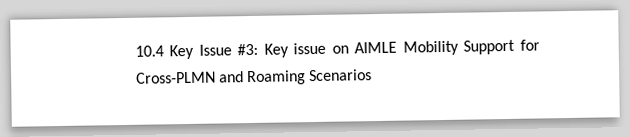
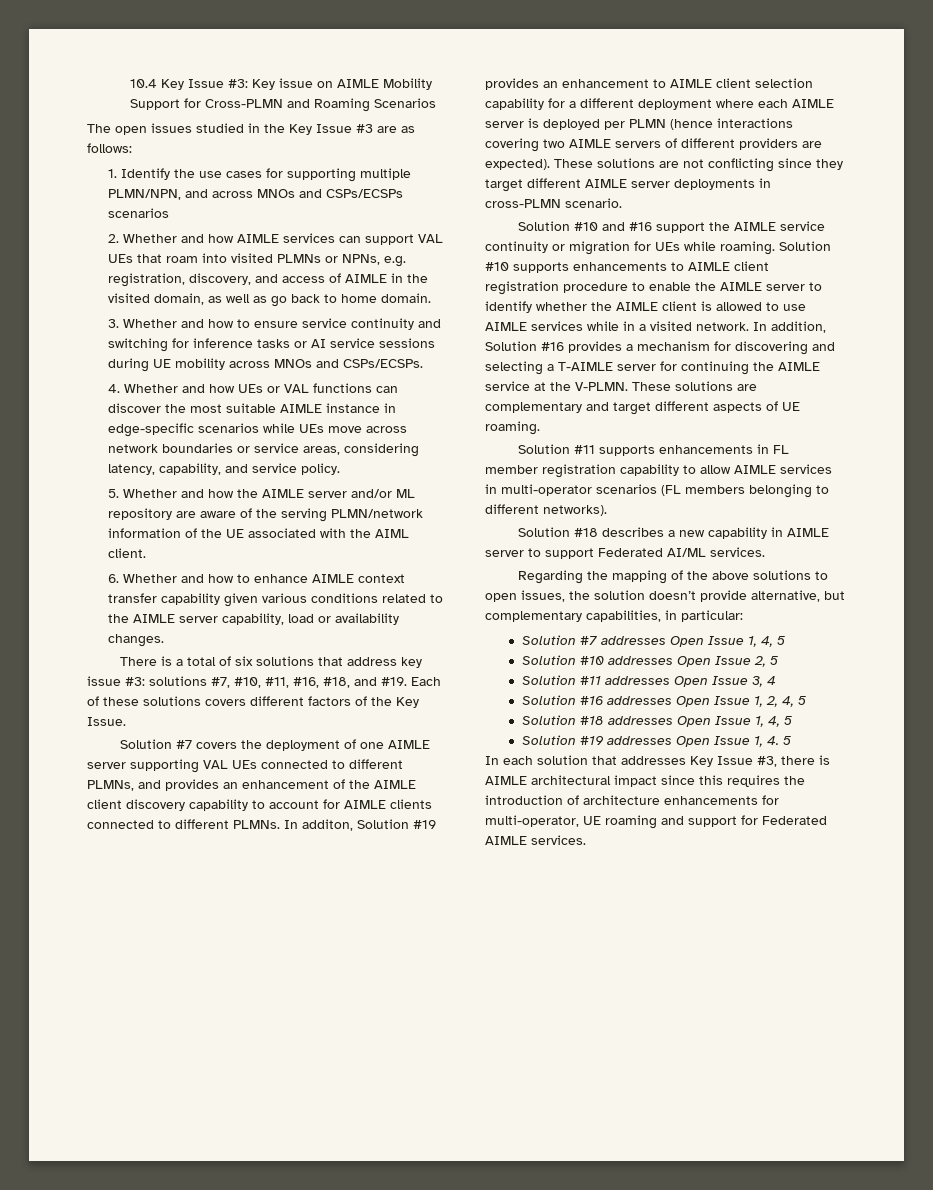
(373, 75) none -> [87,123,415,135] [87,143,132,153] [108,168,412,182] [108,189,404,200] [108,208,170,218] [108,233,444,245] [108,253,407,267] [108,273,429,287] [108,293,432,307] [108,318,442,330] [108,338,436,352] [108,358,424,372] [108,383,399,393] [108,403,397,413] [108,423,408,437] [108,443,420,457] [108,463,341,475] [108,489,416,498] [108,508,424,522] [108,528,410,538] [108,548,147,558] [108,574,406,583] [108,593,444,607] [108,613,400,625] [108,634,165,647] [120,656,423,668] [87,676,441,688] [87,696,419,708] [87,717,126,726] [120,739,431,751] [87,759,403,773] [87,779,416,791] [87,799,432,811] [87,819,436,831] [485,78,813,90] [485,98,834,110] [485,118,793,130] [485,138,822,152] [485,158,843,172] [485,178,771,192] [485,198,622,208] [518,221,826,233] [485,241,831,255] [485,261,769,273] [485,281,822,295] [485,301,806,313] [485,321,826,333] [485,341,835,355] [485,361,820,375] [485,381,757,391] [485,401,800,415] [485,421,540,435] [518,444,790,456] [485,464,832,478] [485,484,829,498] [485,504,607,516] [518,527,830,539] [485,547,765,559] [518,570,829,584] [485,590,845,602] [485,610,743,622] [521,635,785,647] [521,655,778,667] [521,675,776,687] [521,695,806,707] [521,715,792,727] [521,735,791,747] [485,755,830,767] [485,775,805,787] [485,795,779,805] [485,815,827,829] [485,835,586,845] // The open issues studied in the Key Issue #3 are as follows: // 1. Identify the use cases for supporting multiple PLMN/NPN, and across MNOs and CSPs/ECSPs scenarios // 2. Whether and how AIMLE services can support VAL UEs that roam into visited PLMNs or NPNs, e.g. registration, discovery, and access of AIMLE in the visited domain, as well as go back to home domain. // 3. Whether and how to ensure service continuity and switching for inference tasks or AI service sessions during UE mobility across MNOs and CSPs/ECSPs. // 4. Whether and how UEs or VAL functions can discover the most suitable AIMLE instance in edge-specific scenarios while UEs move across network boundaries or service areas, considering latency, capability, and service policy. // 5. Whether and how the AIMLE server and/or ML repository are aware of the serving PLMN/network information of the UE associated with the AIML client. // 6. Whether and how to enhance AIMLE context transfer capability given various conditions related to the AIMLE server capability, load or availability changes. // There is a total of six solutions that address key issue #3: solutions #7, #10, #11, #16, #18, and #19. Each of these solutions covers different factors of the Key Issue. // Solution #7 covers the deployment of one AIMLE server supporting VAL UEs connected to different PLMNs, and provides an enhancement of the AIMLE client discovery capability to account for AIMLE clients connected to different PLMNs. In additon, Solution #19 provides an enhancement to AIMLE client selection capability for a different deployment where each AIMLE server is deployed per PLMN (hence interactions covering two AIMLE servers of different providers are expected). These solutions are not conflicting since they target different AIMLE server deployments in cross-PLMN scenario. // Solution #10 and #16 support the AIMLE service continuity or migration for UEs while roaming. Solution #10 supports enhancements to AIMLE client registration procedure to enable the AIMLE server to identify whether the AIMLE client is allowed to use AIMLE services while in a visited network. In addition, Solution #16 provides a mechanism for discovering and selecting a T-AIMLE server for continuing the AIMLE service at the V-PLMN. These solutions are complementary and target different aspects of UE roaming. // Solution #11 supports enhancements in FL member registration capability to allow AIMLE services in multi-operator scenarios (FL members belonging to different networks). // Solution #18 describes a new capability in AIMLE server to support Federated AI/ML services. // Regarding the mapping of the above solutions to open issues, the solution doesn’t provide alternative, but complementary capabilities, in particular: // Solution #7 addresses Open Issue 1, 4, 5 // Solution #10 addresses Open Issue 2, 5 // Solution #11 addresses Open Issue 3, 4 // Solution #16 addresses Open Issue 1, 2, 4, 5 // Solution #18 addresses Open Issue 1, 4, 5 // Solution #19 addresses Open Issue 1, 4. 5 // In each solution that addresses Key Issue #3, there is AIMLE architectural impact since this requires the introduction of architecture enhancements for multi-operator, UE roaming and support for Federated AIMLE services.

